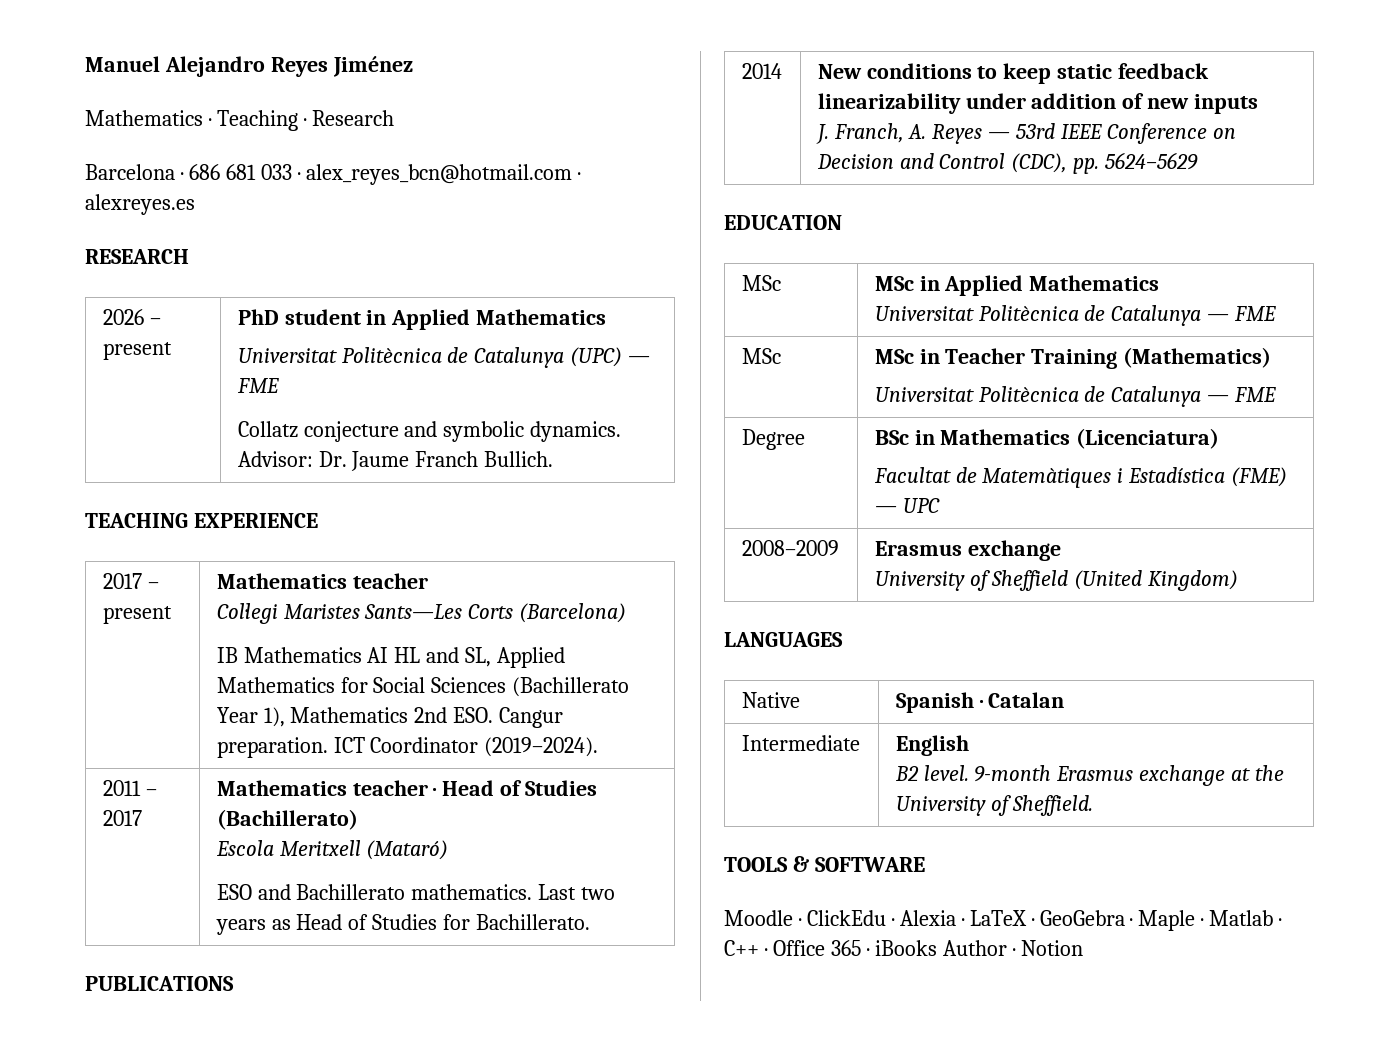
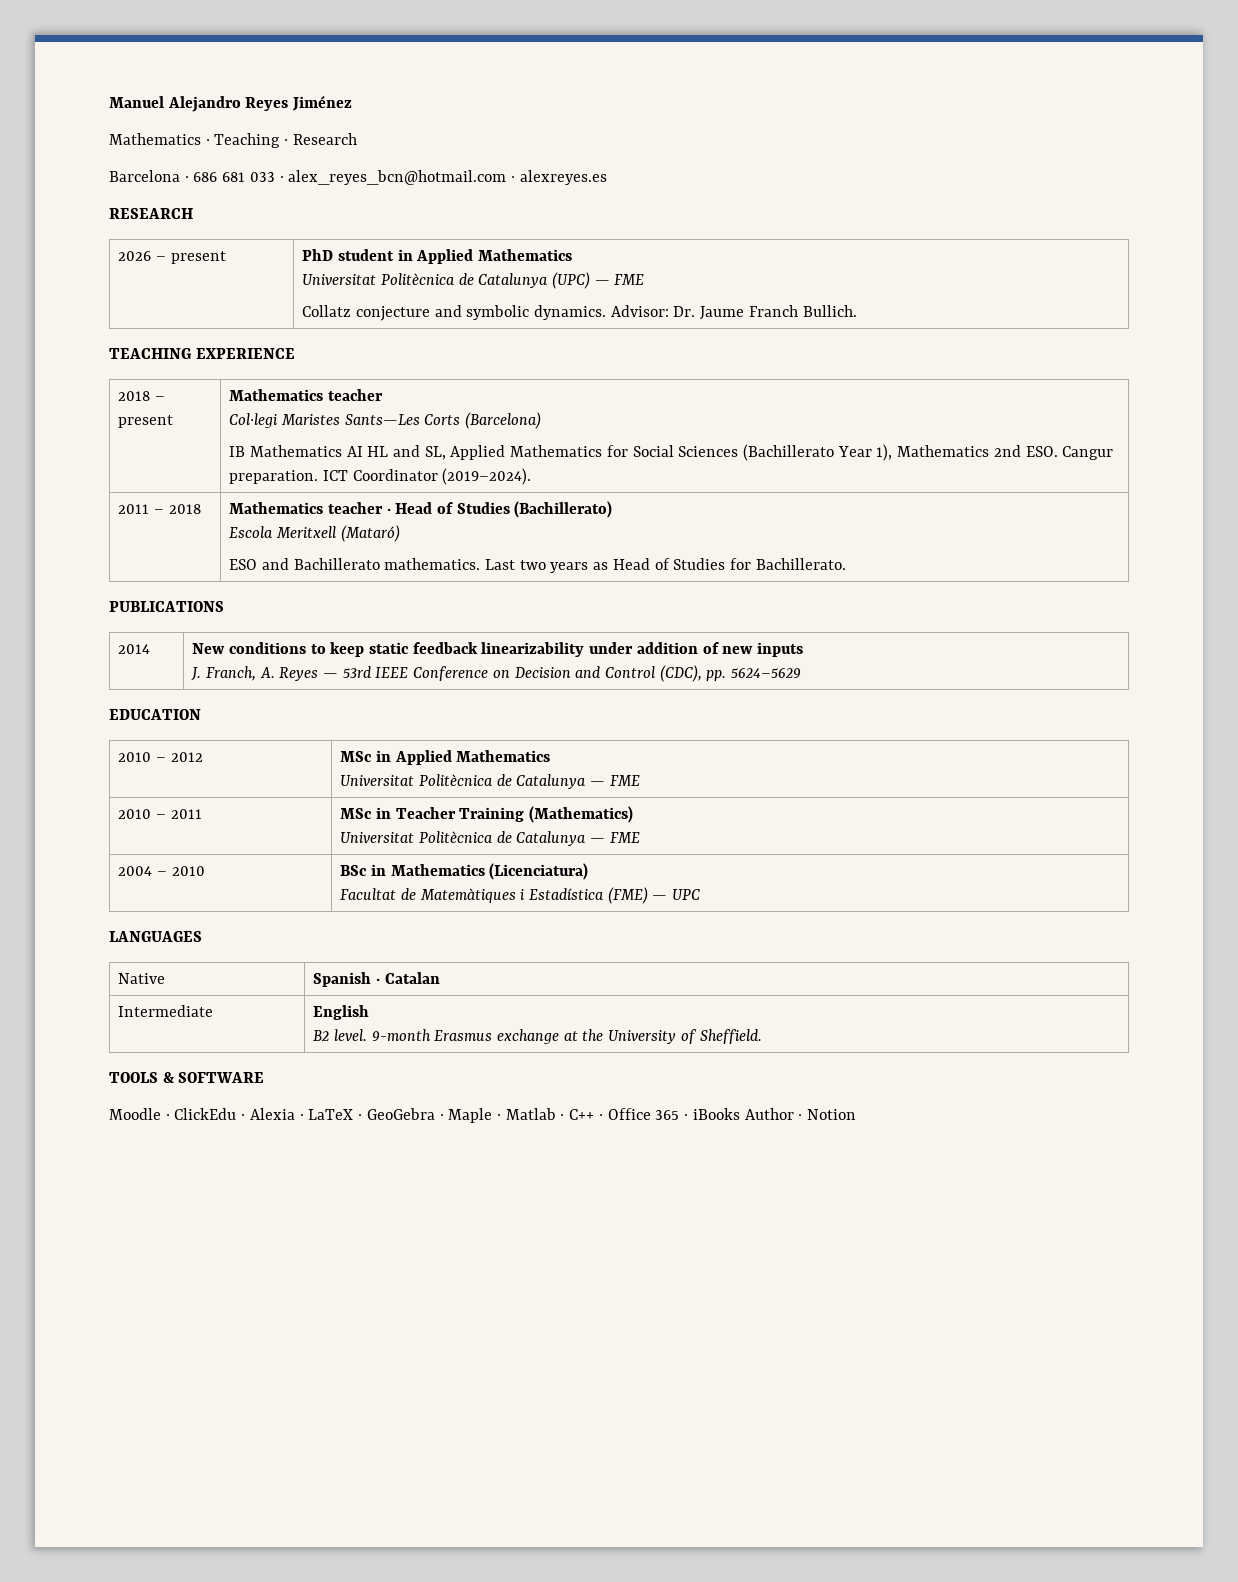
[102,573,142,589] 2017 -> [118,391,151,401] 2018
[102,810,142,826] 2017 -> [168,504,201,514] 2018
[741,275,781,291] MSc -> [118,752,203,762] 2010 – 2012
[741,348,781,364] MSc -> [118,809,202,819] 2010 – 2011
[741,429,805,450] Degree -> [118,866,205,876] 2004 – 2010
[741,540,839,556] [874,540,1061,561] [874,570,1239,591] // 2008–2009 | Erasmus exchange // University of Sheffield (United Kingdom) -> (701, 894) none

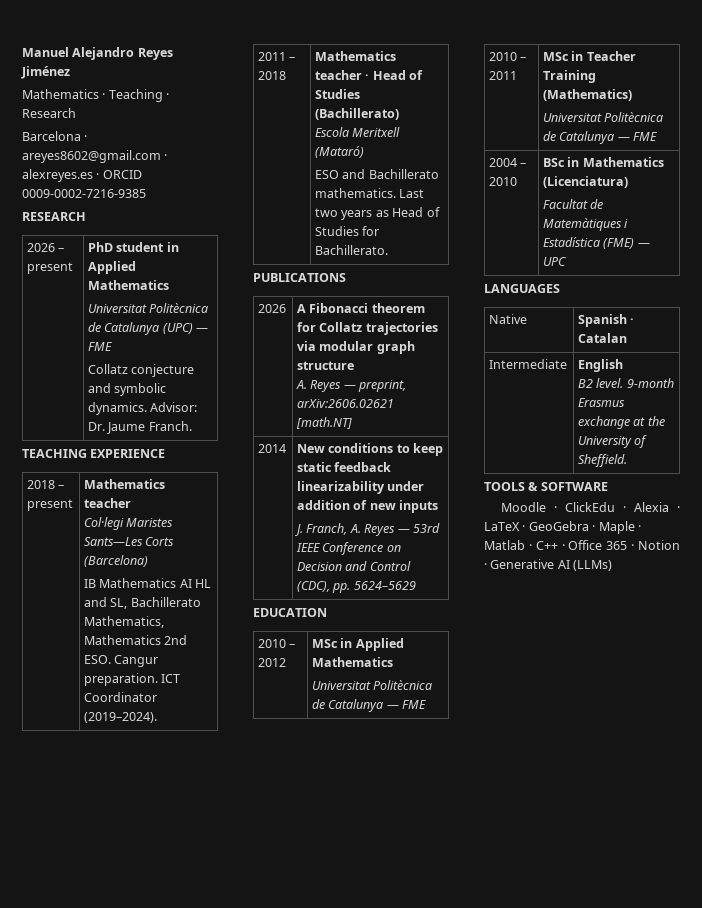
[193,170,507,185] 686 681 033 · alex_reyes_bcn@hotmail.com -> [22,150,161,163] areyes8602@gmail.com
(607, 177) none -> [96,170,142,179] [22,189,146,198] · ORCID 0009-0002-7216-9385
[748,305,857,317] Franch Bullich. -> [148,421,192,431] Franch.
[450,444,893,461] Applied Mathematics for Social Sciences (Bachillerato Year 1), -> [130,597,201,607] [84,616,165,628] Bachillerato Mathematics,
(224, 606) none -> [258,304,287,313] [297,303,425,313] [297,322,438,335] [297,341,415,354] [297,361,355,370] [296,380,407,392] [297,399,395,408] [296,417,353,429] // 2026 | A Fibonacci theorem for Collatz trajectories via modular graph structure // A. Reyes — preprint, arXiv:2606.02621 [math.NT]
[692,1108,856,1120] iBooks Author · Notion -> [638,540,680,550] [484,559,613,571] Notion · Generative AI (LLMs)

